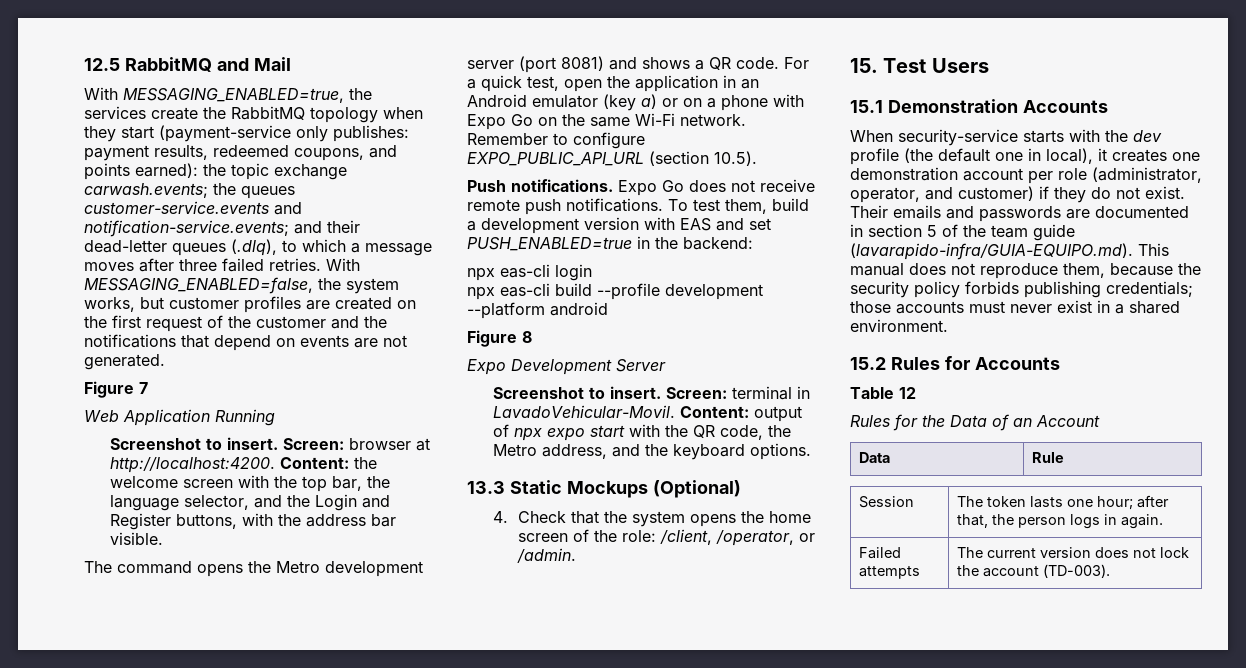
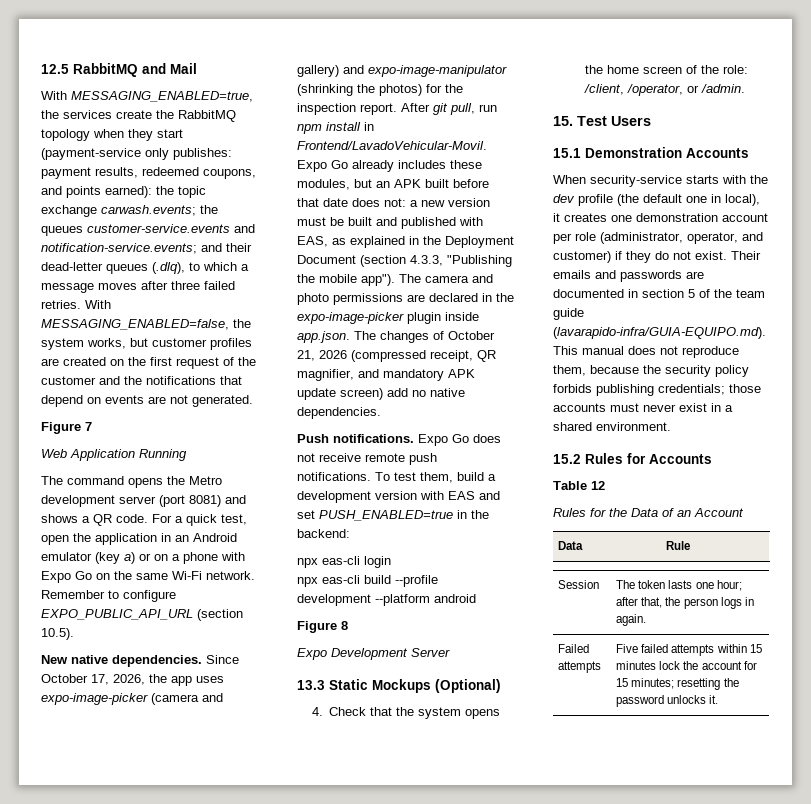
[109,437,430,451] [109,457,377,473] [109,475,390,492] [109,494,390,511] [109,513,396,530] [109,532,163,545] // Screenshot to insert. Screen: browser at http://localhost:4200. Content: the welcome screen with the top bar, the language selector, and the Login and Register buttons, with the address bar visible. -> (187, 455) none
(757, 158) none -> [41,655,239,667] [41,674,224,686] [41,693,223,705] [297,65,507,77] [297,84,463,96] [297,103,497,115] [297,122,374,134] [297,141,487,150] [297,160,482,172] [297,179,489,190] [297,198,490,207] [297,217,483,229] [297,236,514,248] [297,255,512,267] [297,274,493,286] [297,293,514,305] [297,312,479,324] [297,331,495,343] [297,350,496,362] [297,369,475,381] [297,388,465,400] [297,407,381,419] // New native dependencies. Since October 17, 2026, the app uses expo-image-picker (camera and gallery) and expo-image-manipulator (shrinking the photos) for the inspection report. After git pull, run npm install in Frontend/LavadoVehicular-Movil. Expo Go already includes these modules, but an APK built before that date does not: a new version must be built and published with EAS, as explained in the Deployment Document (section 4.3.3, "Publishing the mobile app"). The camera and photo permissions are declared in the expo-image-picker plugin inside app.json. The changes of October 21, 2026 (compressed receipt, QR magnifier, and mandatory APK update screen) add no native dependencies.
[492,386,810,400] [492,405,802,422] [492,424,791,441] [492,443,811,460] // Screenshot to insert. Screen: terminal in LavadoVehicular-Movil. Content: output of npx expo start with the QR code, the Metro address, and the keyboard options. -> (450, 652) none
[956,547,1189,558] [956,564,1110,578] The current version does not lock the account (TD-003). -> [616,644,762,656] [616,661,757,670] [616,678,739,690] [616,695,719,707] Five failed attempts within 15 minutes lock the account for 15 minutes; resetting the password unlocks it.

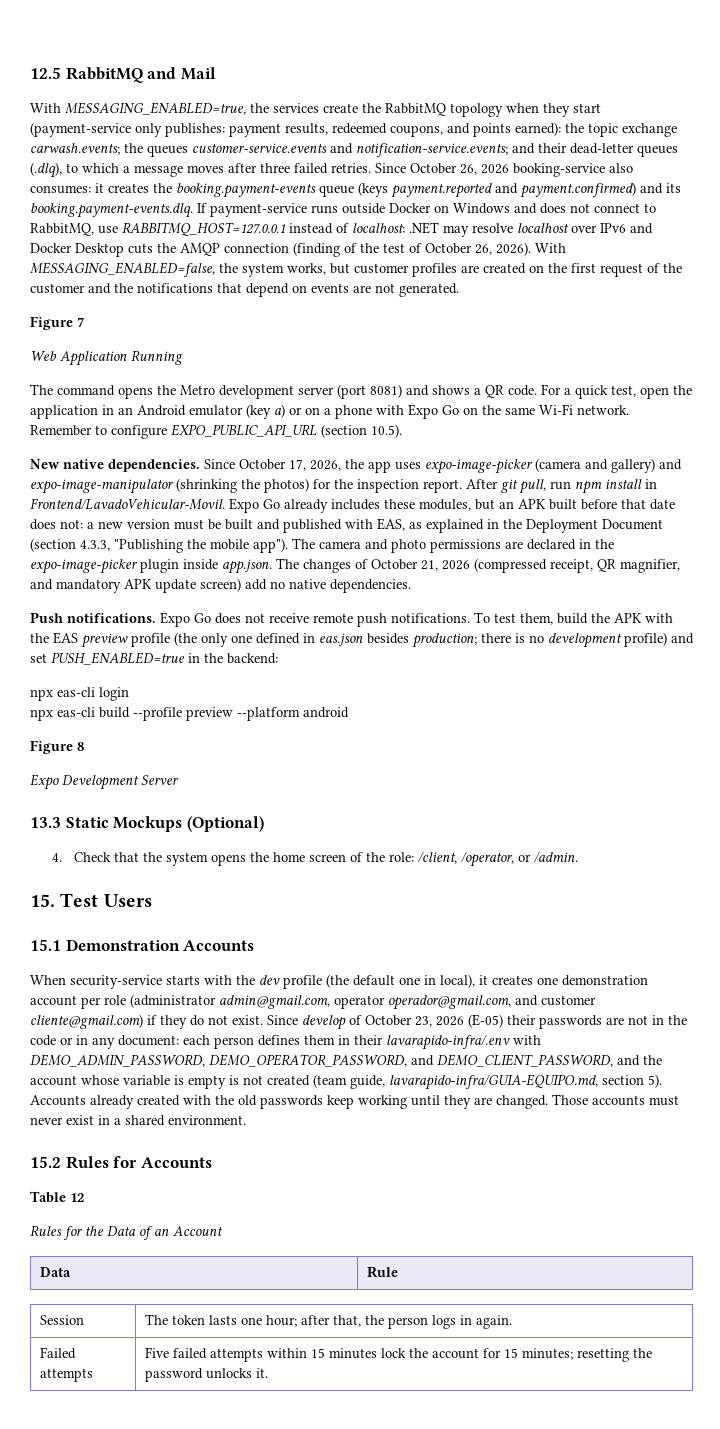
(81, 304) none -> [375,163,633,177] [30,182,681,198] [30,203,656,218] [30,222,653,237] [30,242,531,257] Since October 26, 2026 booking-service also consumes: it creates the booking.payment-events queue (keys payment.reported and payment.confirmed) and its booking.payment-events.dlq. If payment-service runs outside Docker on Windows and does not connect to RabbitMQ, use RABBITMQ_HOST=127.0.0.1 instead of localhost: .NET may resolve localhost over IPv6 and Docker Desktop cuts the AMQP connection (finding of the test of October 26, 2026).
[488,474,496,481] [297,491,475,503] a development version with EAS -> [591,613,673,623] [30,632,667,648] the APK with the EAS preview profile (the only one defined in eas.json besides production; there is no development profile)
[297,594,371,606] development -> [186,707,233,721] preview
[600,232,763,244] [553,251,611,263] (administrator, operator, and customer) -> [130,994,596,1010] [30,1014,143,1029] (administrator admin@gmail.com, operator operador@gmail.com, and customer cliente@gmail.com)
[731,251,761,260] [553,270,704,282] [553,289,765,298] [553,308,584,320] [553,327,766,339] [553,346,739,358] [553,365,749,377] [553,384,761,396] Their emails and passwords are documented in section 5 of the team guide (lavarapido-infra/GUIA-EQUIPO.md). This manual does not reproduce them, because the security policy forbids publishing credentials; those -> [267,1014,687,1030] [30,1034,541,1050] [30,1054,662,1067] [30,1074,662,1090] [30,1094,588,1109] Since develop of October 23, 2026 (E-05) their passwords are not in the code or in any document: each person defines them in their lavarapido-infra/.env with DEMO_ADMIN_PASSWORD, DEMO_OPERATOR_PASSWORD, and DEMO_CLIENT_PASSWORD, and the account whose variable is empty is not created (team guide, lavarapido-infra/GUIA-EQUIPO.md, section 5). Accounts already created with the old passwords keep working until they are changed. Those

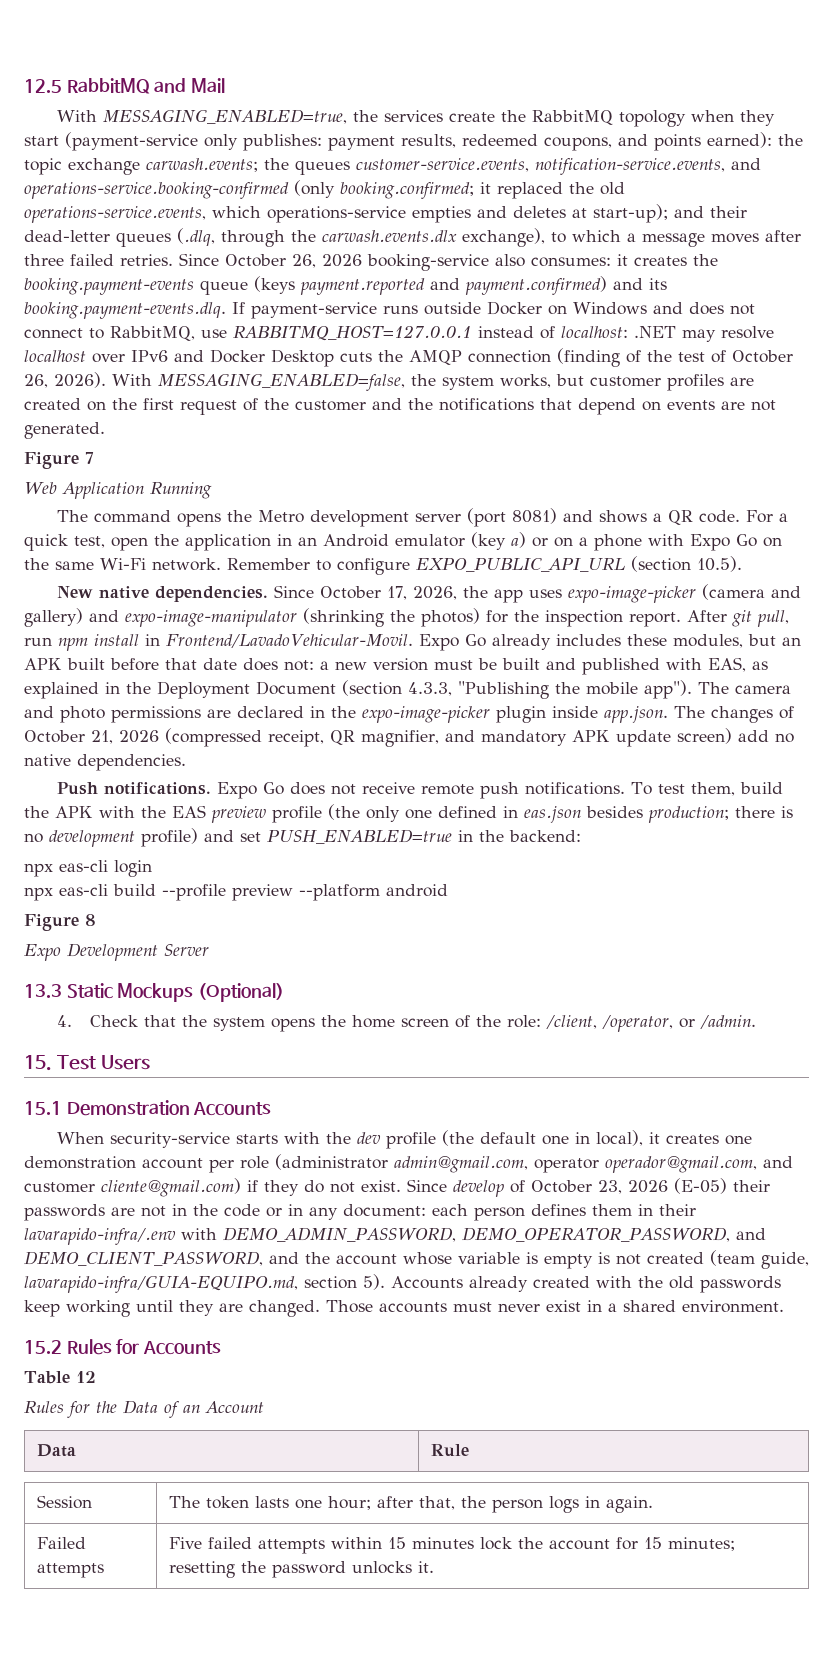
[192,143,678,157] [30,162,62,178] customer-service.events and notification-service.events; and their dead-letter queues (.dlq), -> [356,158,761,175] [24,180,625,199] [24,204,747,223] [24,228,545,247] customer-service.events, notification-service.events, and operations-service.booking-confirmed (only booking.confirmed; it replaced the old operations-service.events, which operations-service empties and deletes at start-up); and their dead-letter queues (.dlq, through the carwash.events.dlx exchange),

